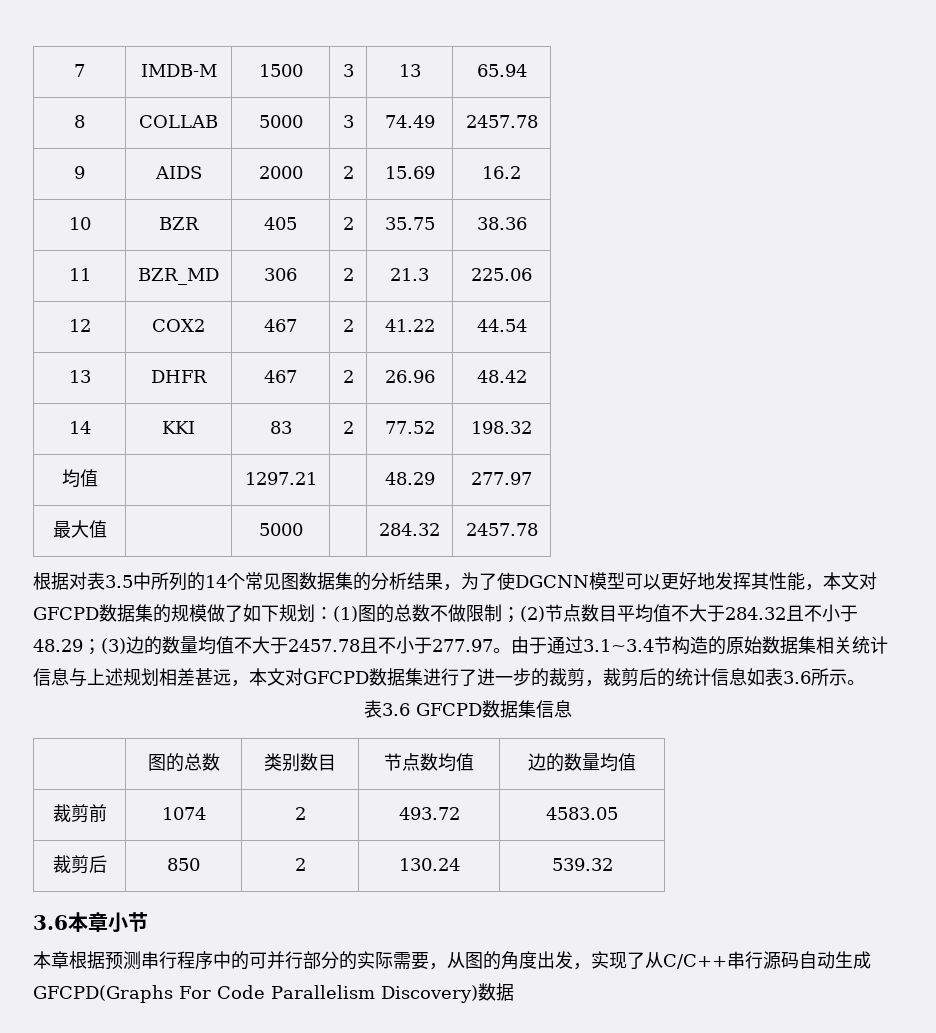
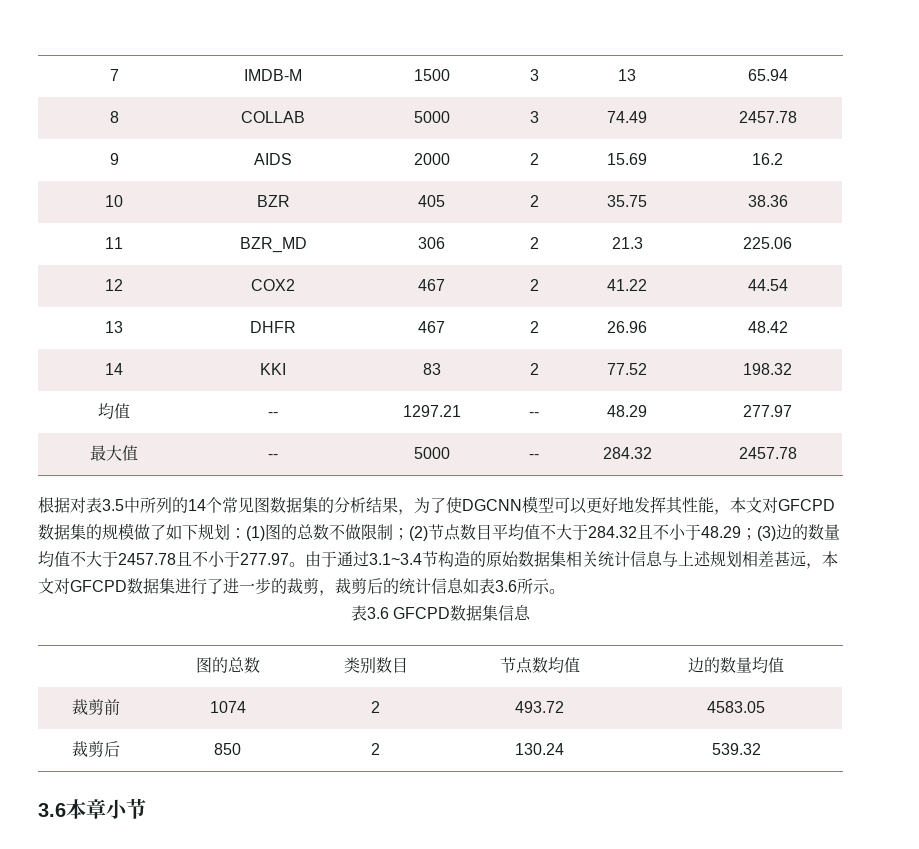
(98, 478) none -> [268,412,278,417] --
(317, 478) none -> [529,412,539,417] --
[258,523,303,536] | 5000 | -> [268,454,278,459] [413,447,450,459] [529,454,539,459] -- | 5000 | --
[33,951,871,970] [33,983,514,1003] // 本章根据预测串行程序中的可并行部分的实际需要，从图的角度出发，实现了从C/C++串行源码自动生成GFCPD(Graphs For Code Parallelism Discovery)数据 -> (146, 808) none

